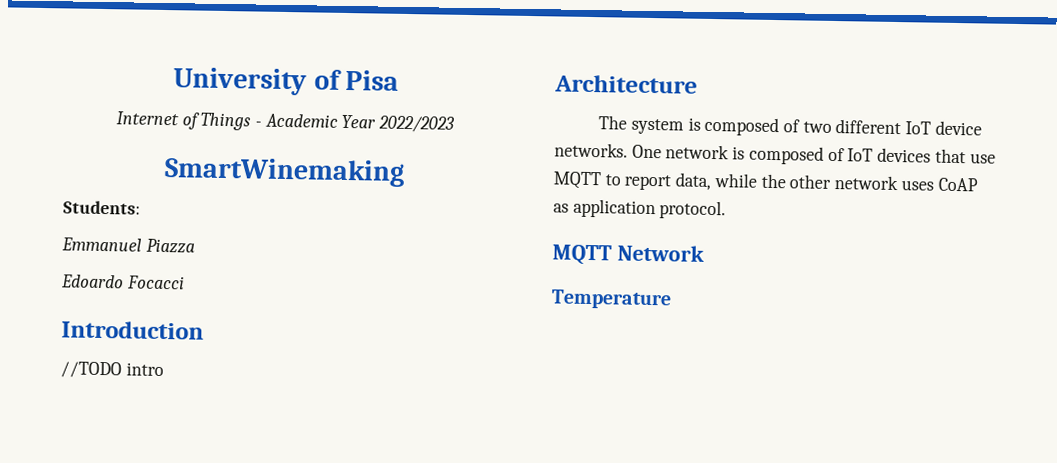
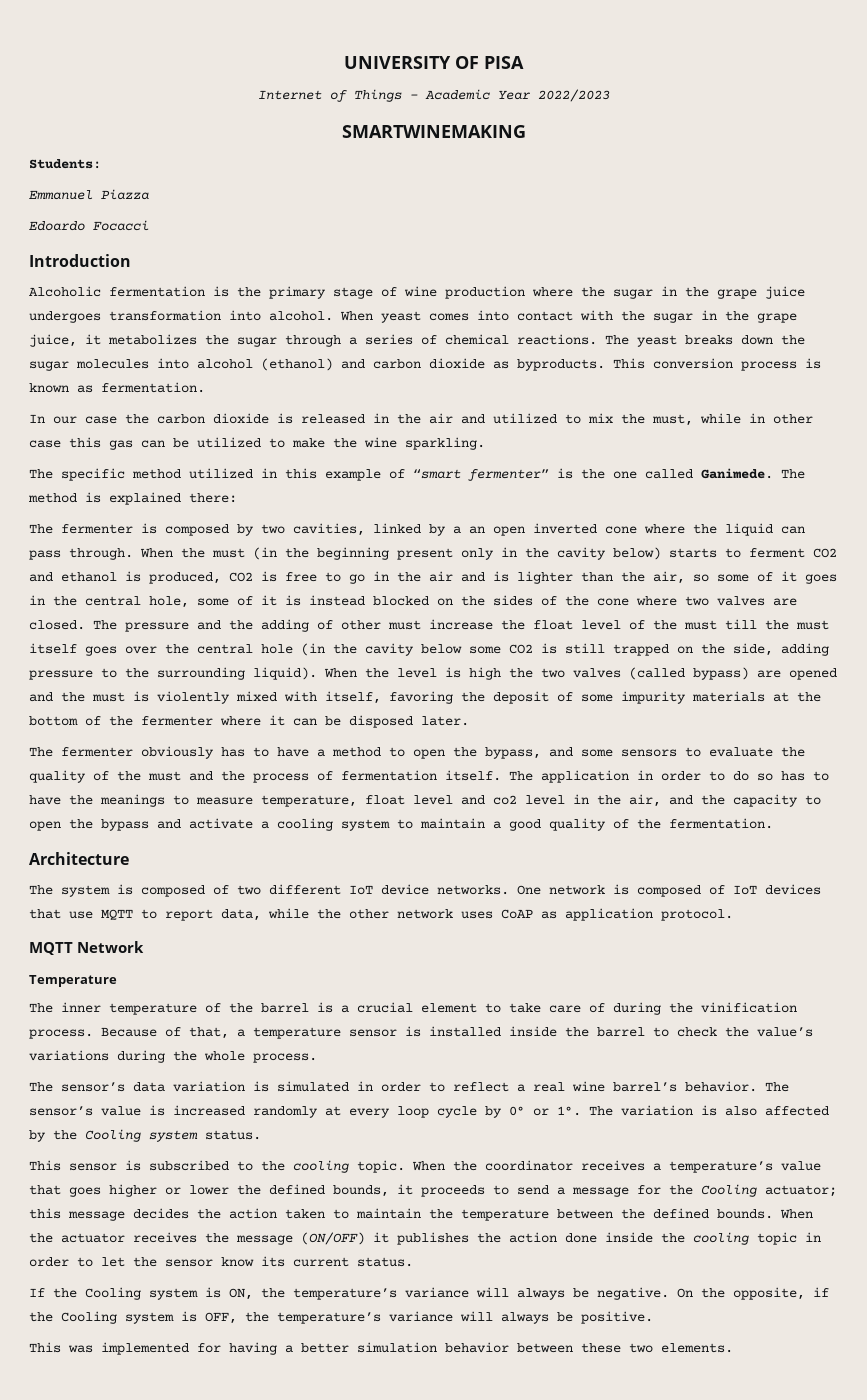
[173,67,399,96] University of Pisa -> [344,56,524,69] UNIVERSITY OF PISA
[164,157,405,187] SmartWinemaking -> [341,125,526,138] SMARTWINEMAKING
[60,361,164,379] //TODO intro -> [29,286,805,299] [29,310,797,323] [29,334,805,347] [29,358,821,371] [29,382,205,393] [29,413,813,426] [29,437,485,450] [29,468,805,481] [28,492,237,505] [29,523,805,536] [29,547,837,560] [29,571,837,584] [29,595,797,608] [29,619,829,632] [29,643,829,656] [29,667,837,680] [29,691,821,704] [29,715,469,728] [29,746,805,759] [29,770,829,783] [29,794,821,807] [29,818,773,831] Alcoholic fermentation is the primary stage of wine production where the sugar in the grape juice undergoes transformation into alcohol. When yeast comes into contact with the sugar in the grape juice, it metabolizes the sugar through a series of chemical reactions. The yeast breaks down the sugar molecules into alcohol (ethanol) and carbon dioxide as byproducts. This conversion process is known as fermentation. // In our case the carbon dioxide is released in the air and utilized to mix the must, while in other case this gas can be utilized to make the wine sparkling. // The specific method utilized in this example of “smart fermenter” is the one called Ganimede. The method is explained there: // The fermenter is composed by two cavities, linked by a an open inverted cone where the liquid can pass through. When the must (in the beginning present only in the cavity below) starts to ferment CO2 and ethanol is produced, CO2 is free to go in the air and is lighter than the air, so some of it goes in the central hole, some of it is instead blocked on the sides of the cone where two valves are closed. The pressure and the adding of other must increase the float level of the must till the must itself goes over the central hole (in the cavity below some CO2 is still trapped on the side, adding pressure to the surrounding liquid). When the level is high the two valves (called bypass) are opened and the must is violently mixed with itself, favoring the deposit of some impurity materials at the bottom of the fermenter where it can be disposed later. // The fermenter obviously has to have a method to open the bypass, and some sensors to evaluate the quality of the must and the process of fermentation itself. The application in order to do so has to have the meanings to measure temperature, float level and co2 level in the air, and the capacity to open the bypass and activate a cooling system to maintain a good quality of the fermentation.
(672, 299) none -> [29,1002,797,1015] [29,1026,813,1039] [29,1050,317,1063] [29,1081,789,1092] [29,1105,829,1118] [29,1129,261,1142] [29,1160,821,1173] [29,1184,837,1197] [29,1208,813,1221] [29,1232,821,1245] [29,1256,413,1267] [29,1287,829,1300] [29,1311,653,1324] [29,1342,733,1355] // The inner temperature of the barrel is a crucial element to take care of during the vinification process. Because of that, a temperature sensor is installed inside the barrel to check the value’s variations during the whole process. // The sensor’s data variation is simulated in order to reflect a real wine barrel’s behavior. The sensor’s value is increased randomly at every loop cycle by 0° or 1°. The variation is also affected by the Cooling system status. // This sensor is subscribed to the cooling topic. When the coordinator receives a temperature’s value that goes higher or lower the defined bounds, it proceeds to send a message for the Cooling actuator; this message decides the action taken to maintain the temperature between the defined bounds. When the actuator receives the message (ON/OFF) it publishes the action done inside the cooling topic in order to let the sensor know its current status. // If the Cooling system is ON, the temperature’s variance will always be negative. On the opposite, if the Cooling system is OFF, the temperature’s variance will always be positive. // This was implemented for having a better simulation behavior between these two elements.

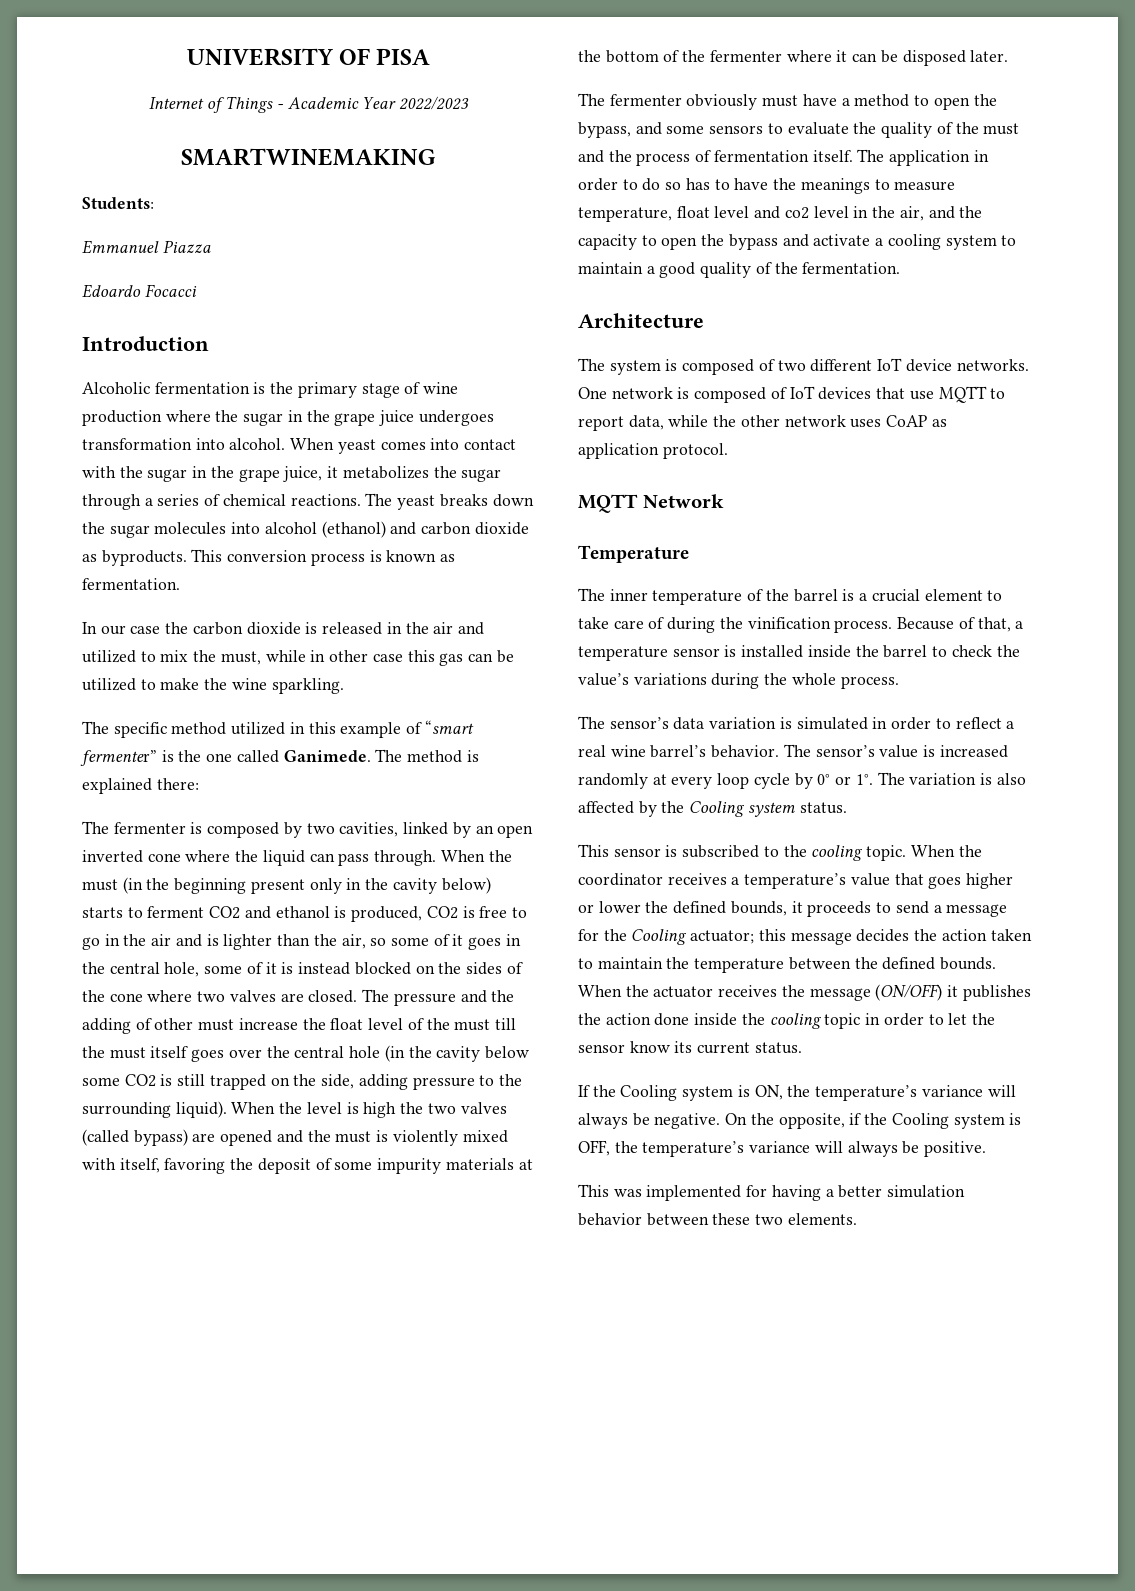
[453,526,461,534] a -> (471, 830) none
[221,747,269,757] has to -> [762,95,799,107] must

